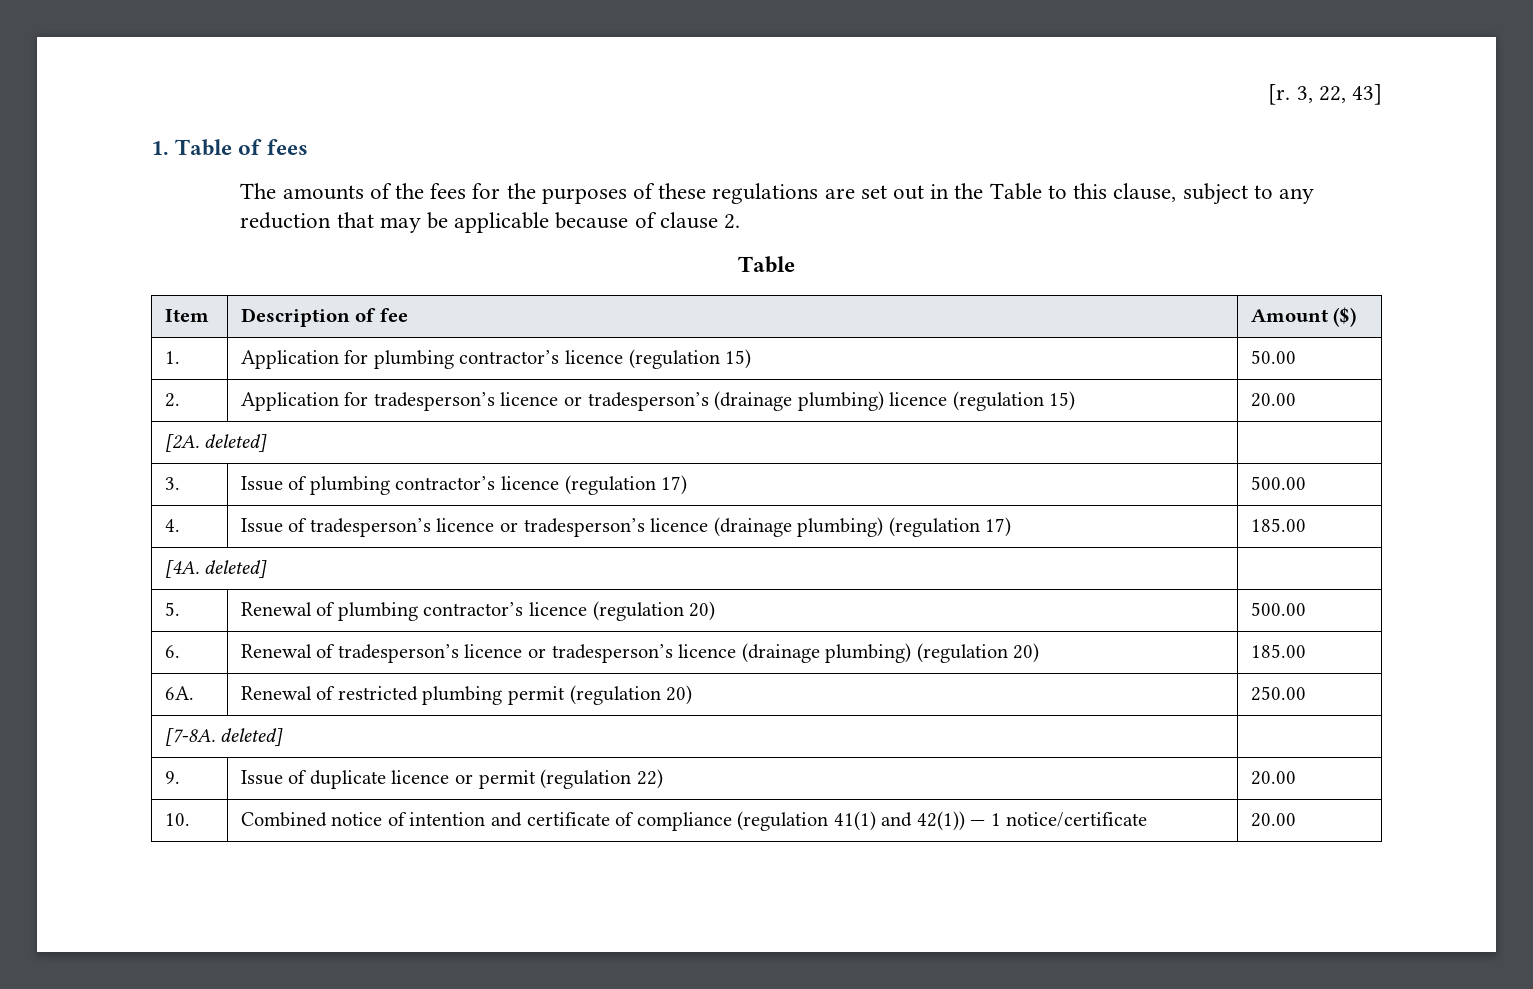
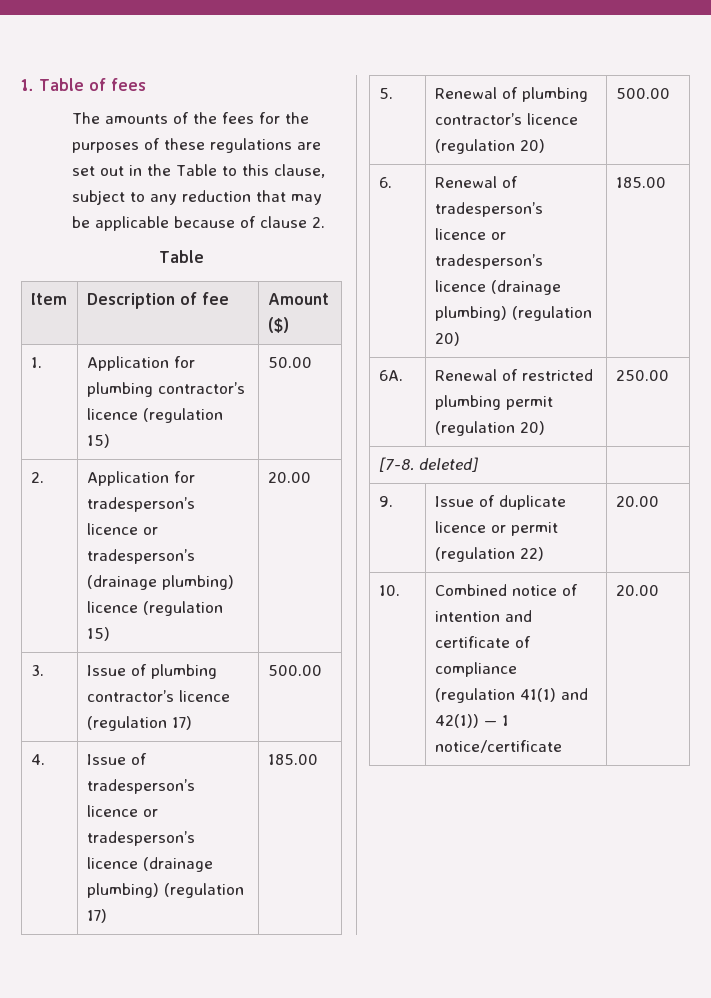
[1268,84,1382,105] [r. 3, 22, 43] // -> (21, 85) none
[164,434,268,452] // [2A. deleted] | -> (311, 477) none
[164,560,268,578] // [4A. deleted] | -> (318, 759) none
[164,728,215,746] [7-8A. -> [378,457,414,472] [7-8.

